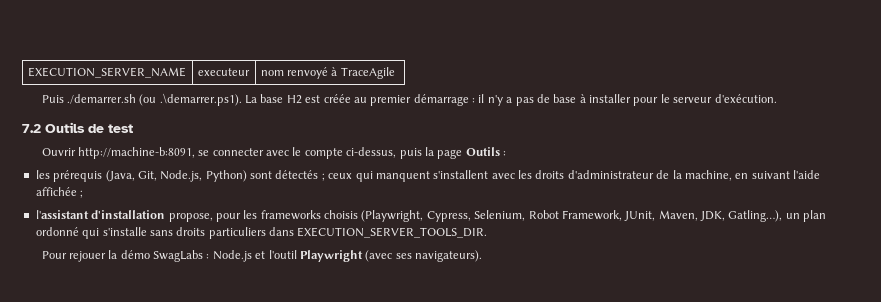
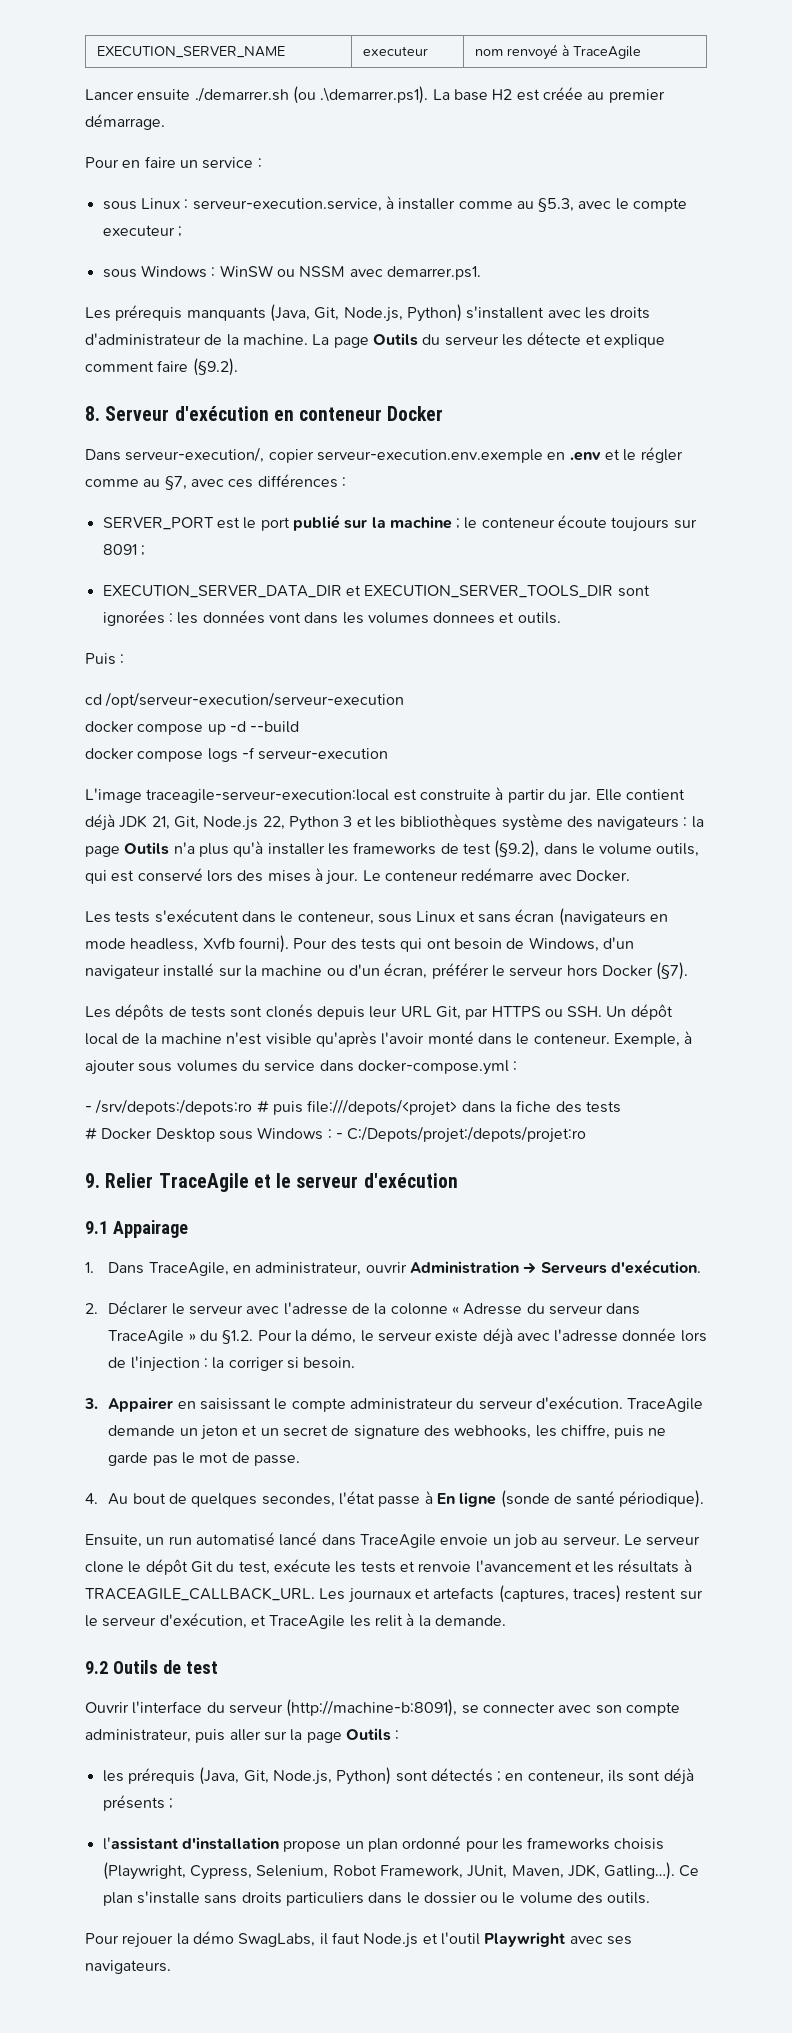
[41,95,64,103] Puis -> [85,89,191,101] Lancer ensuite
[413,94,777,106] [22,122,133,133] [41,147,422,159] démarrage : il n'y a pas de base à installer pour le serveur d'exécution. // 7.2 Outils de test // Ouvrir http://machine-b:8091, se connecter avec le compte ci-dessus, puis -> [85,114,165,130] [85,156,262,169] [102,196,688,212] [102,225,182,237] [102,265,481,280] [85,304,651,322] [85,332,665,348] [85,358,238,376] [85,406,444,421] [85,447,683,463] [85,474,346,490] [102,514,697,532] [102,544,145,556] [102,585,650,598] [102,610,561,626] [85,653,125,665] [85,692,405,708] [85,721,300,735] [85,747,389,762] [85,787,685,804] [85,814,704,831] [85,840,700,858] [85,868,630,885] [85,908,668,926] [85,935,634,953] [85,962,689,980] [85,1004,673,1020] [85,1031,693,1047] [85,1060,518,1075] [85,1099,621,1116] [85,1126,587,1143] [85,1173,458,1192] [85,1220,188,1238] [85,1259,701,1276] [85,1301,641,1315] [108,1328,707,1345] [108,1356,356,1372] [84,1396,704,1412] [108,1424,667,1440] [108,1452,300,1466] [85,1490,705,1508] [85,1532,701,1549] [85,1559,692,1575] [85,1585,703,1603] [85,1613,506,1629] [85,1660,218,1674] [85,1699,680,1717] [85,1729,287,1743] démarrage. // Pour en faire un service : // sous Linux : serveur-execution.service, à installer comme au §5.3, avec le compte executeur ; // sous Windows : WinSW ou NSSM avec demarrer.ps1. // Les prérequis manquants (Java, Git, Node.js, Python) s'installent avec les droits d'administrateur de la machine. La page Outils du serveur les détecte et explique comment faire (§9.2). // 8. Serveur d'exécution en conteneur Docker // Dans serveur-execution/, copier serveur-execution.env.exemple en .env et le régler comme au §7, avec ces différences : // SERVER_PORT est le port publié sur la machine ; le conteneur écoute toujours sur 8091 ; // EXECUTION_SERVER_DATA_DIR et EXECUTION_SERVER_TOOLS_DIR sont ignorées : les données vont dans les volumes donnees et outils. // Puis : // cd /opt/serveur-execution/serveur-execution // docker compose up -d --build // docker compose logs -f serveur-execution // L'image traceagile-serveur-execution:local est construite à partir du jar. Elle contient déjà JDK 21, Git, Node.js 22, Python 3 et les bibliothèques système des navigateurs : la page Outils n'a plus qu'à installer les frameworks de test (§9.2), dans le volume outils, qui est conservé lors des mises à jour. Le conteneur redémarre avec Docker. // Les tests s'exécutent dans le conteneur, sous Linux et sans écran (navigateurs en mode headless, Xvfb fourni). Pour des tests qui ont besoin de Windows, d'un navigateur installé sur la machine ou d'un écran, préférer le serveur hors Docker (§7). // Les dépôts de tests sont clonés depuis leur URL Git, par HTTPS ou SSH. Un dépôt local de la machine n'est visible qu'après l'avoir monté dans le conteneur. Exemple, à ajouter sous volumes du service dans docker-compose.yml : // - /srv/depots:/depots:ro # puis file:///depots/<projet> dans la fiche des tests // # Docker Desktop sous Windows : - C:/Depots/projet:/depots/projet:ro // 9. Relier TraceAgile et le serveur d'exécution // 9.1 Appairage // 1. Dans TraceAgile, en administrateur, ouvrir Administration → Serveurs d'exécution. // 2. Déclarer le serveur avec l'adresse de la colonne « Adresse du serveur dans TraceAgile » du §1.2. Pour la démo, le serveur existe déjà avec l'adresse donnée lors de l'injection : la corriger si besoin. // 3. Appairer en saisissant le compte administrateur du serveur d'exécution. TraceAgile demande un jeton et un secret de signature des webhooks, les chiffre, puis ne garde pas le mot de passe. // 4. Au bout de quelques secondes, l'état passe à En ligne (sonde de santé périodique). // Ensuite, un run automatisé lancé dans TraceAgile envoie un job au serveur. Le serveur clone le dépôt Git du test, exécute les tests et renvoie l'avancement et les résultats à TRACEAGILE_CALLBACK_URL. Les journaux et artefacts (captures, traces) restent sur le serveur d'exécution, et TraceAgile les relit à la demande. // 9.2 Outils de test // Ouvrir l'interface du serveur (http://machine-b:8091), se connecter avec son compte administrateur, puis aller sur
[328,170,820,182] [35,187,77,196] ceux qui manquent s'installent avec les droits d'administrateur de la machine, en suivant l'aide affichée -> [505,1768,694,1785] [102,1795,165,1811] en conteneur, ils sont déjà présents
[168,213,213,222] propose, -> [283,1836,462,1852] propose un plan ordonné
[728,210,827,222] [35,227,100,239] Gatling…), un plan ordonné qui -> [604,1862,700,1880] [102,1892,133,1906] Gatling…). Ce plan
[297,227,488,238] EXECUTION_SERVER_TOOLS_DIR. -> [406,1892,651,1904] le dossier ou le volume des outils.
[153,250,210,262] SwagLabs : -> [238,1932,360,1947] SwagLabs, il faut
[365,250,483,262] (avec ses navigateurs). -> [569,1936,632,1945] [85,1960,171,1974] avec ses navigateurs.

